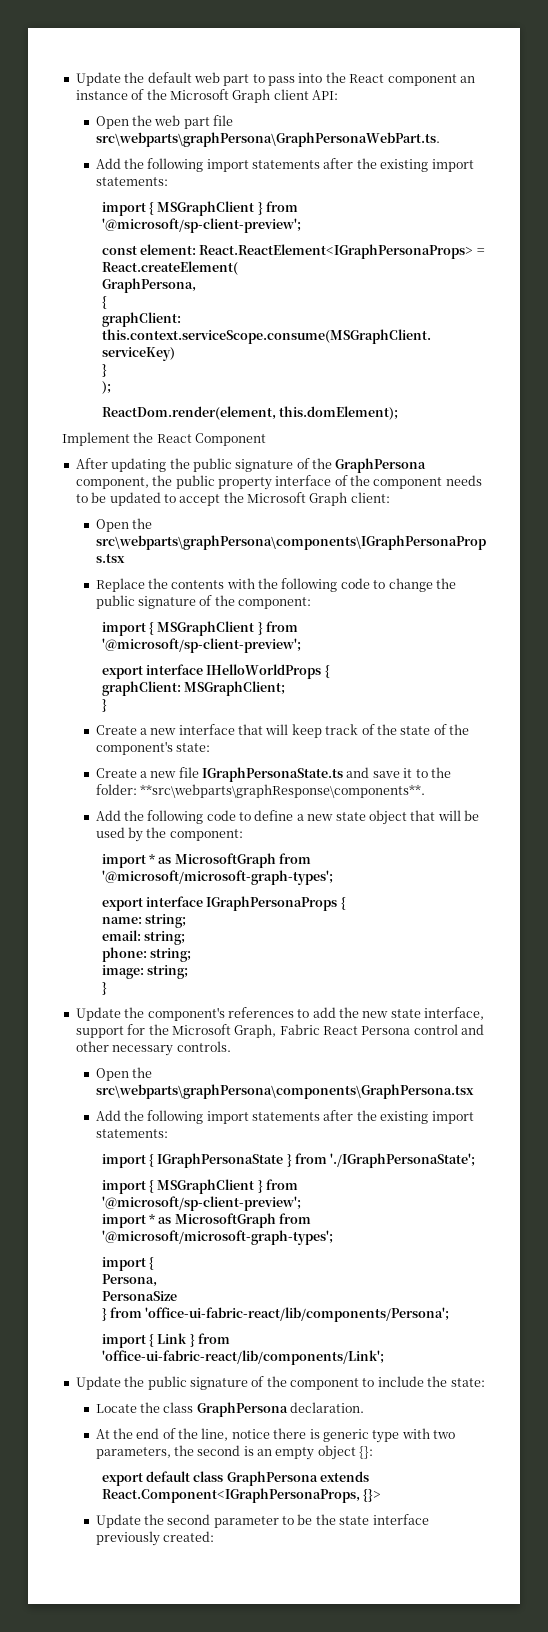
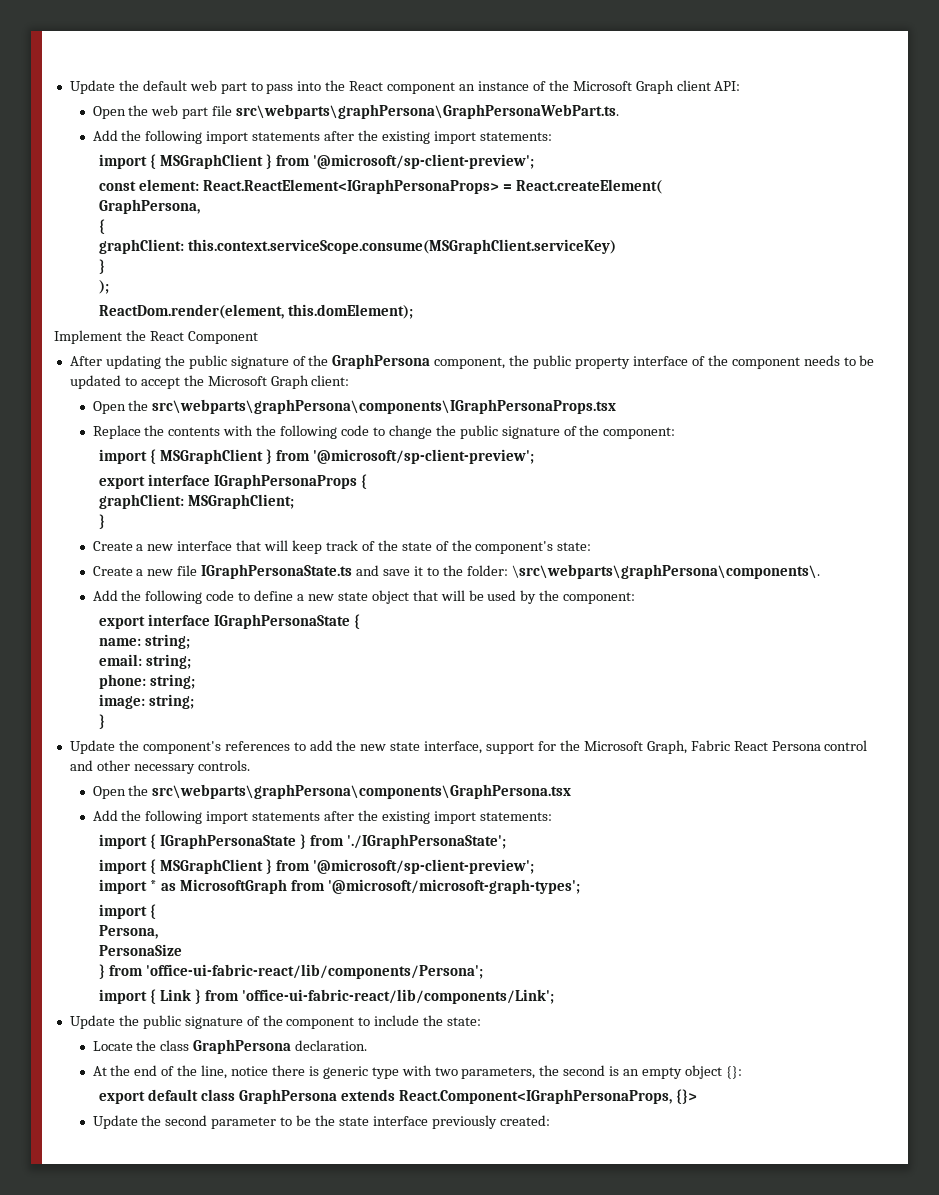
[206,664,322,679] IHelloWorldProps -> [214,474,358,489] IGraphPersonaProps
[139,784,425,798] **src\webparts\graphResponse\components**. -> [511,564,820,579] \src\webparts\graphPersona\components\.
[101,853,312,868] [101,870,333,885] [101,896,338,911] // import * as MicrosoftGraph from '@microsoft/microsoft-graph-types'; // export interface IGraphPersonaProps -> [99,614,351,629] // export interface IGraphPersonaState

